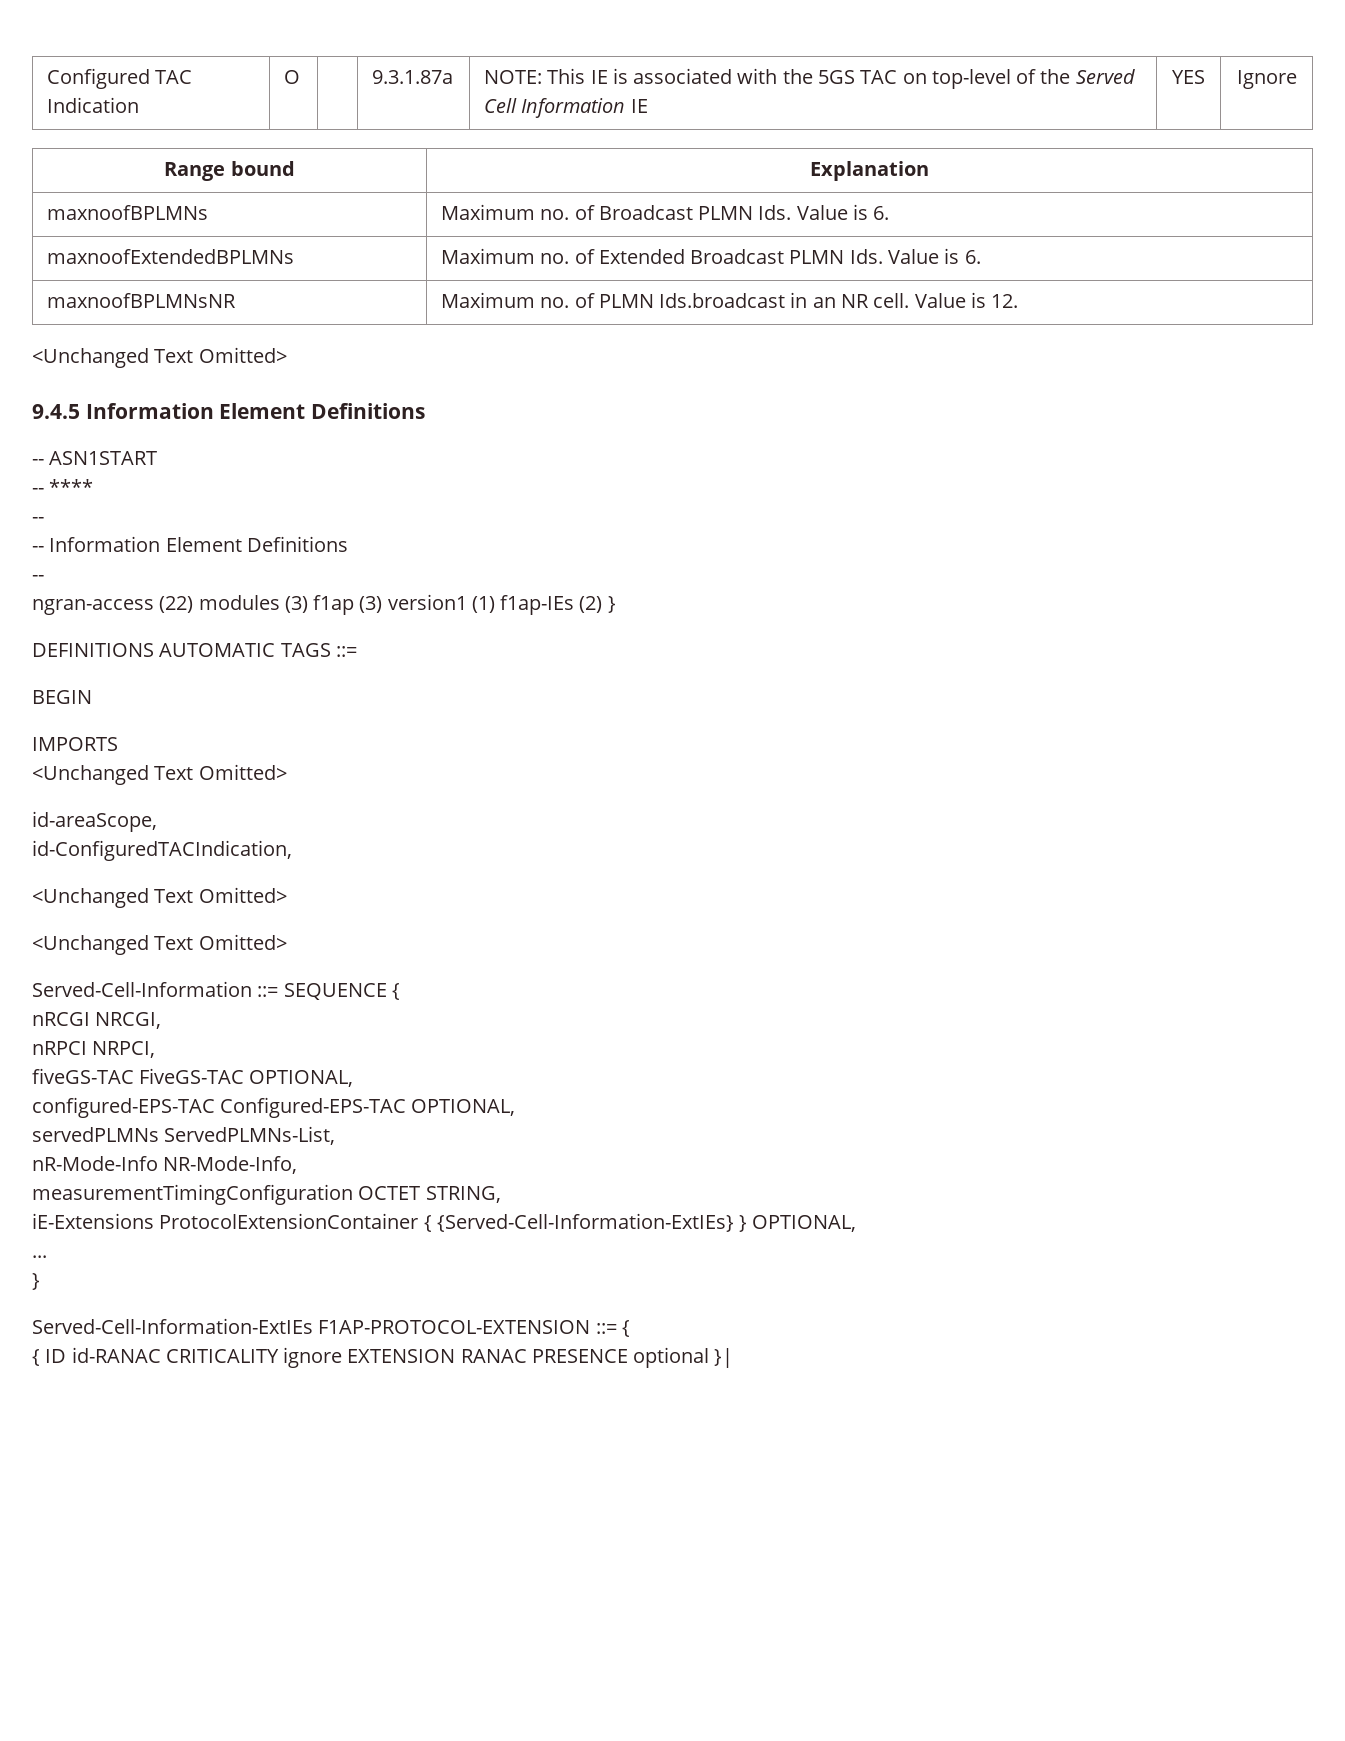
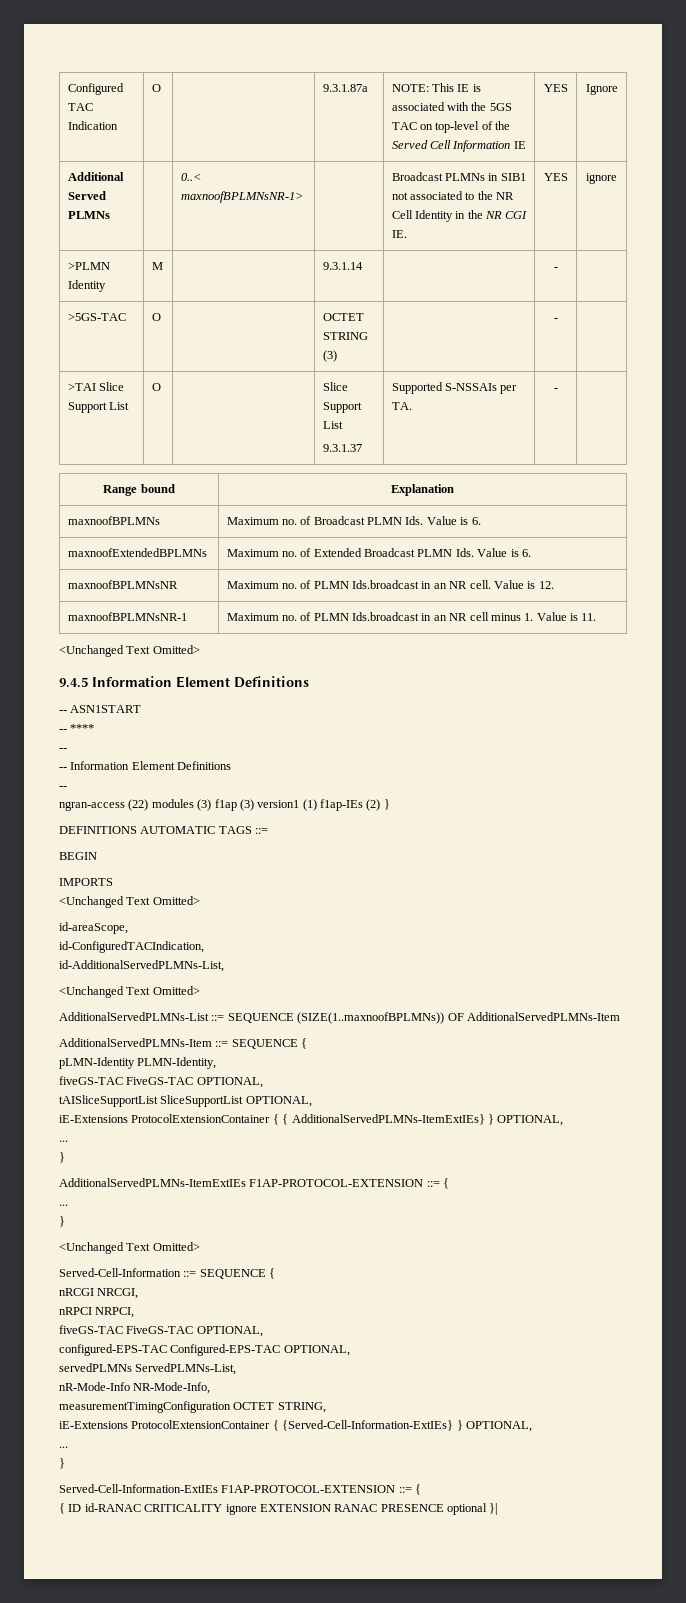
(1297, 79) none -> [67,172,124,181] [67,191,106,200] [67,211,110,219] [180,173,201,181] [180,191,303,203] [391,172,526,181] [391,191,514,200] [391,210,528,222] [391,230,407,238] [543,173,568,181] [586,173,617,184] [67,262,110,270] [67,280,106,292] [151,262,163,270] [322,262,363,270] [553,267,558,270] [67,313,126,321] [151,313,161,321] [322,313,364,321] [322,332,368,340] [322,350,337,362] [553,318,558,321] [67,382,124,391] [67,402,129,413] [151,383,161,391] [322,382,348,391] [322,402,362,413] [322,421,343,429] [322,444,362,452] [391,382,518,394] [391,402,412,410] [553,388,558,391] // Additional Served PLMNs | | 0..< maxnoofBPLMNsNR-1> | | Broadcast PLMNs in SIB1 not associated to the NR Cell Identity in the NR CGI IE. | YES | ignore // >PLMN Identity | M | | 9.3.1.14 | | - | // >5GS-TAC | O | | OCTET STRING (3) | | - | // >TAI Slice Support List | O | | Slice Support List // 9.3.1.37 | Supported S-NSSAIs per TA. | - |
(1019, 301) none -> [67,612,187,621] [226,612,597,621] // maxnoofBPLMNsNR-1 | Maximum no. of PLMN Ids.broadcast in an NR cell minus 1. Value is 11.
[32,887,287,908] // <Unchanged Text Omitted> -> [59,960,224,972] [59,986,200,998] [59,1012,620,1024] [59,1038,308,1049] [59,1057,217,1069] [59,1076,263,1088] [59,1095,312,1107] [59,1114,564,1126] [59,1140,68,1142] [59,1152,65,1163] [59,1178,450,1189] [59,1204,68,1206] [59,1216,65,1227] // id-AdditionalServedPLMNs-List, // <Unchanged Text Omitted> // AdditionalServedPLMNs-List ::= SEQUENCE (SIZE(1..maxnoofBPLMNs)) OF AdditionalServedPLMNs-Item // AdditionalServedPLMNs-Item ::= SEQUENCE { // pLMN-Identity PLMN-Identity, // fiveGS-TAC FiveGS-TAC OPTIONAL, // tAISliceSupportList SliceSupportList OPTIONAL, // iE-Extensions ProtocolExtensionContainer { { AdditionalServedPLMNs-ItemExtIEs} } OPTIONAL, // ... // } // AdditionalServedPLMNs-ItemExtIEs F1AP-PROTOCOL-EXTENSION ::= { // ... // }

